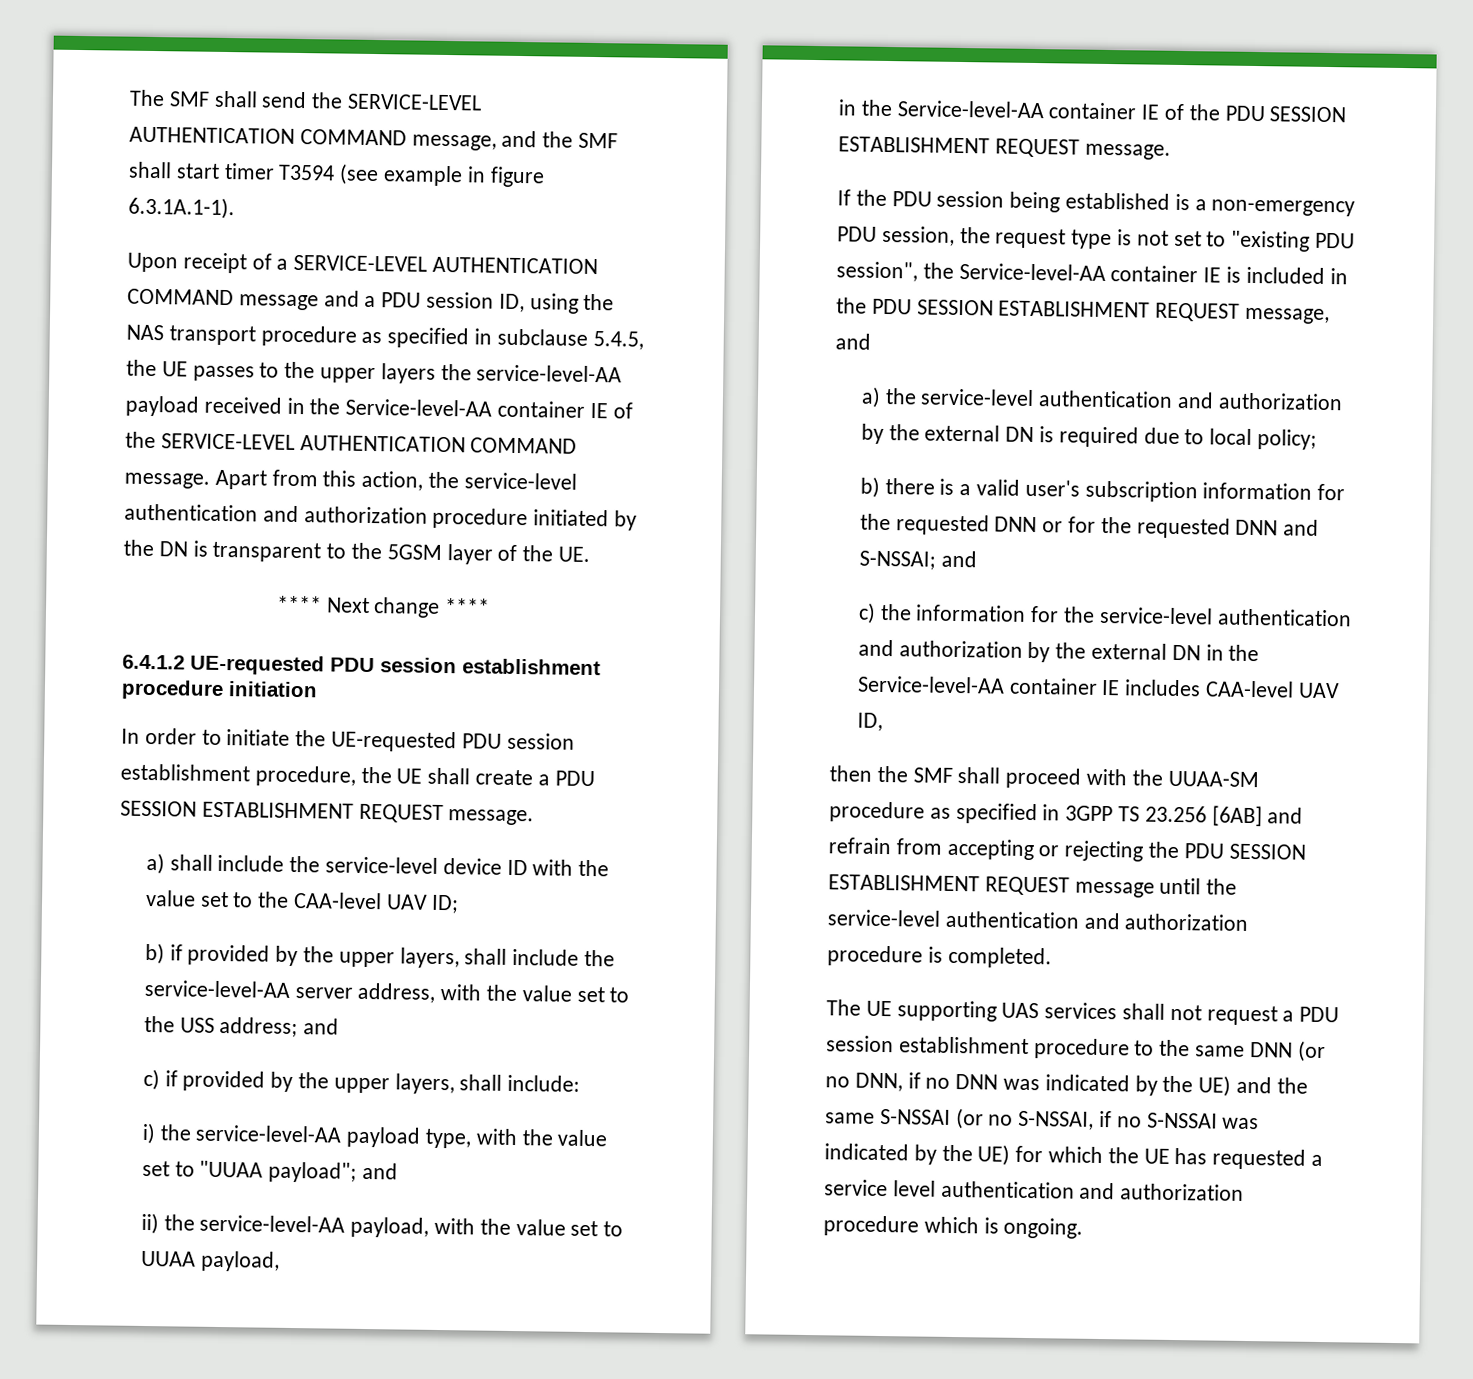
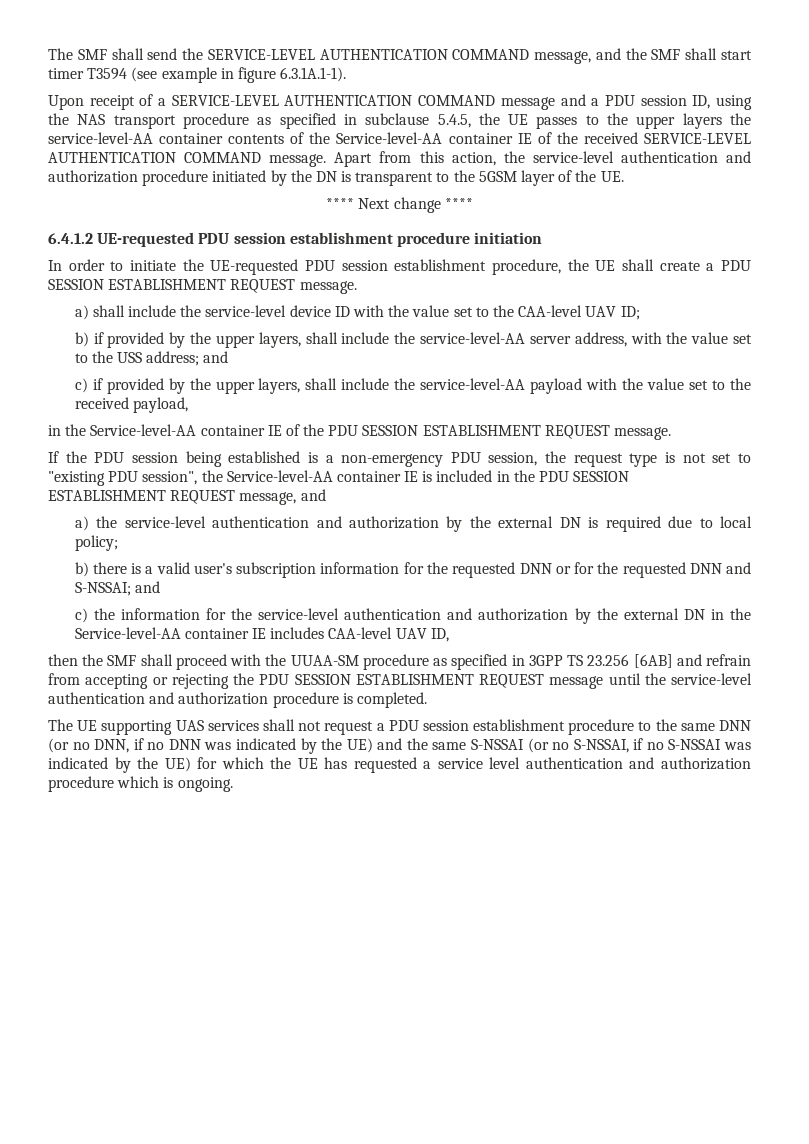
[125,395,633,419] [125,431,156,449] payload received in the Service-level-AA container IE of the -> [159,132,638,144] container contents of the Service-level-AA container IE of the received
[507,1074,581,1092] [141,1122,608,1149] [141,1160,398,1183] [140,1212,624,1238] [140,1250,196,1267] include: // i) the service-level-AA payload type, with the value set to "UUAA payload"; and // ii) the service-level-AA payload, with the value set to UUAA -> [341,378,751,394] [74,397,129,409] include the service-level-AA payload with the value set to the received

